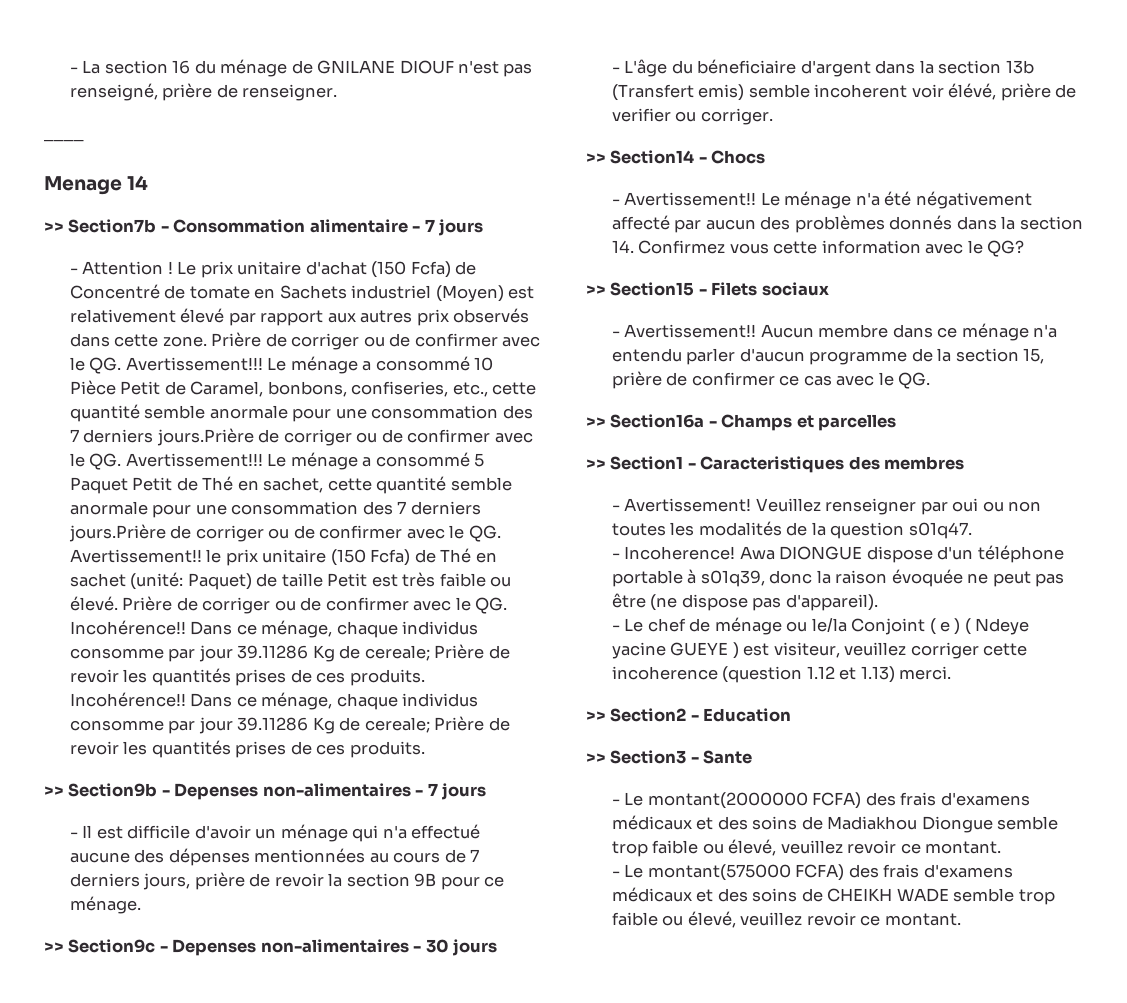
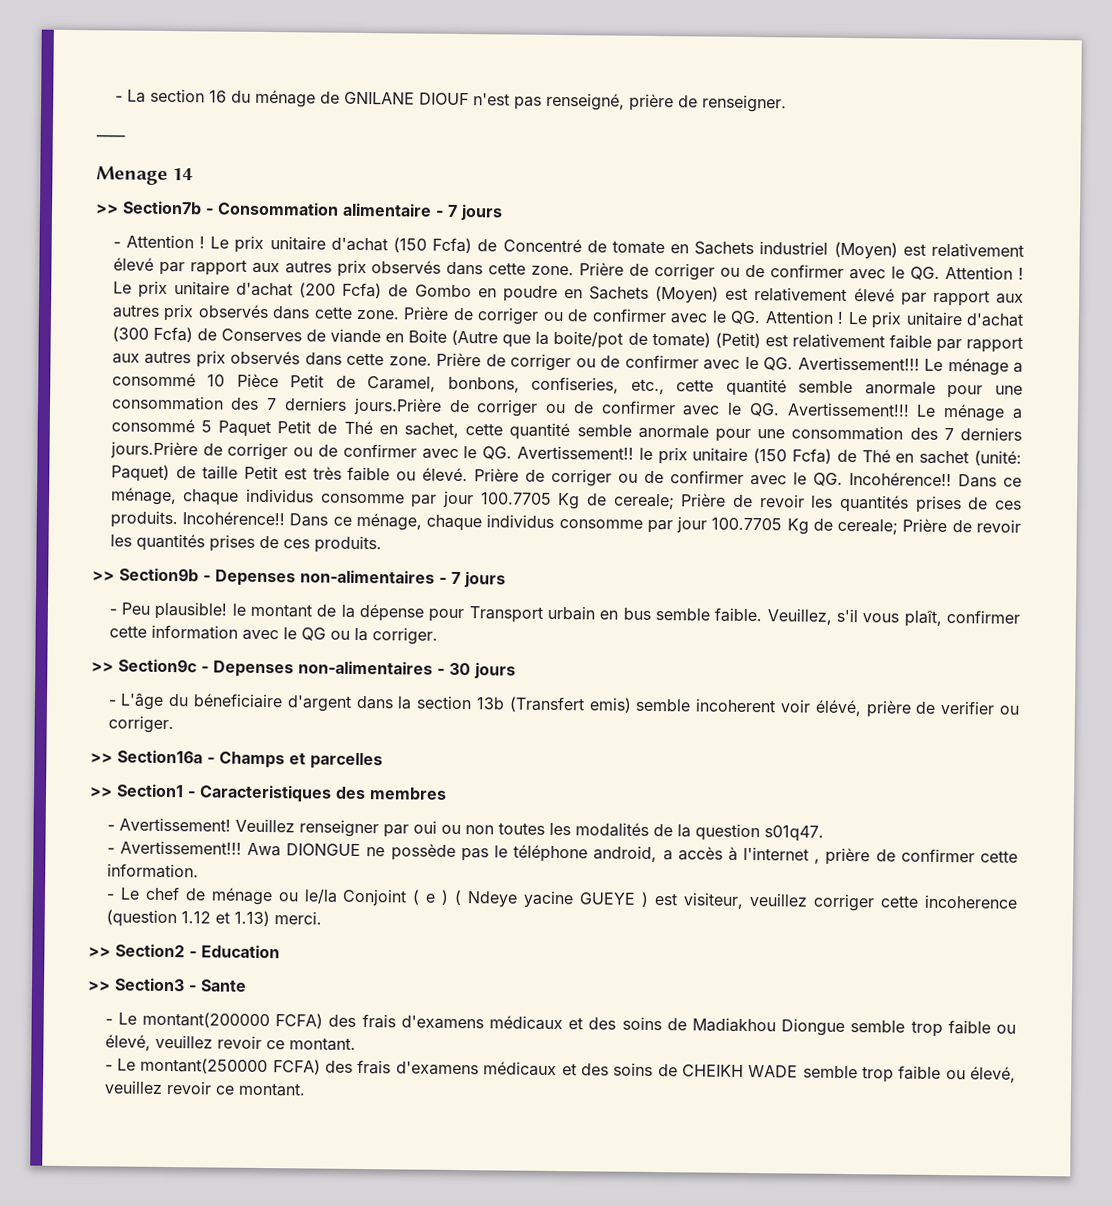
(122, 365) none -> [945,265,1024,280] [112,280,1025,307] [111,303,1024,329] [111,326,1024,353] [111,350,794,372] Attention ! Le prix unitaire d'achat (200 Fcfa) de Gombo en poudre en Sachets (Moyen) est relativement élevé par rapport aux autres prix observés dans cette zone. Prière de corriger ou de confirmer avec le QG. Attention ! Le prix unitaire d'achat (300 Fcfa) de Conserves de viande en Boite (Autre que la boite/pot de tomate) (Petit) est relativement faible par rapport aux autres prix observés dans cette zone. Prière de corriger ou de confirmer avec le QG.
[237,645,309,659] 39.11286 -> [480,492,552,505] 100.7705
[237,717,309,731] 39.11286 -> [711,517,783,531] 100.7705
[82,824,481,842] [69,848,480,866] [69,872,505,890] [69,896,141,914] Il est difficile d'avoir un ménage qui n'a effectué aucune des dépenses mentionnées au cours de 7 derniers jours, prière de revoir la section 9B pour ce ménage. -> [121,601,1020,627] [108,624,438,645] Peu plausible! le montant de la dépense pour Transport urbain en bus semble faible. Veuillez, s'il vous plaît, confirmer cette information avec le QG ou la corriger.
[586,150,766,164] [611,191,1032,209] [611,215,1083,233] [611,240,1025,257] [586,282,829,296] [611,323,1058,341] [611,348,1045,365] [611,371,931,389] // >> Section14 - Chocs // - Avertissement!! Le ménage n'a été négativement affecté par aucun des problèmes donnés dans la section 14. Confirmez vous cette information avec le QG? // >> Section15 - Filets sociaux // - Avertissement!! Aucun membre dans ce ménage n'a entendu parler d'aucun programme de la section 15, prière de confirmer ce cas avec le QG. -> (174, 724) none
[624,546,736,560] Incoherence! -> [119,840,242,855] Avertissement!!!
[866,545,1064,563] [611,569,1065,587] [611,593,878,611] dispose d'un téléphone portable à s01q39, donc la raison évoquée ne peut pas être (ne dispose pas d'appareil). -> [366,843,1018,866] [106,863,199,879] ne possède pas le téléphone android, a accès à l'internet , prière de confirmer cette information.
[647,792,808,809] montant(2000000 -> [142,1011,271,1029] montant(200000
[647,864,791,881] montant(575000 -> [140,1057,269,1075] montant(250000

